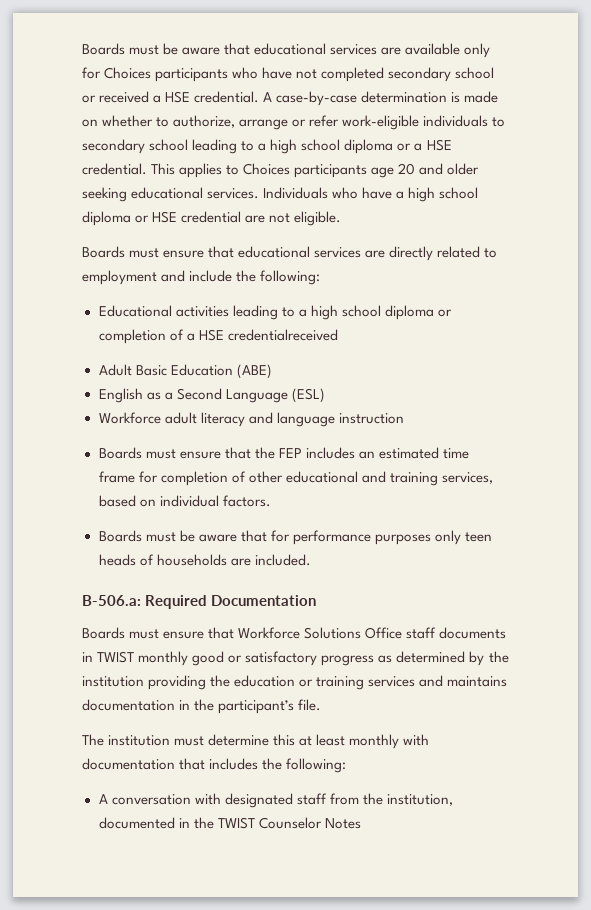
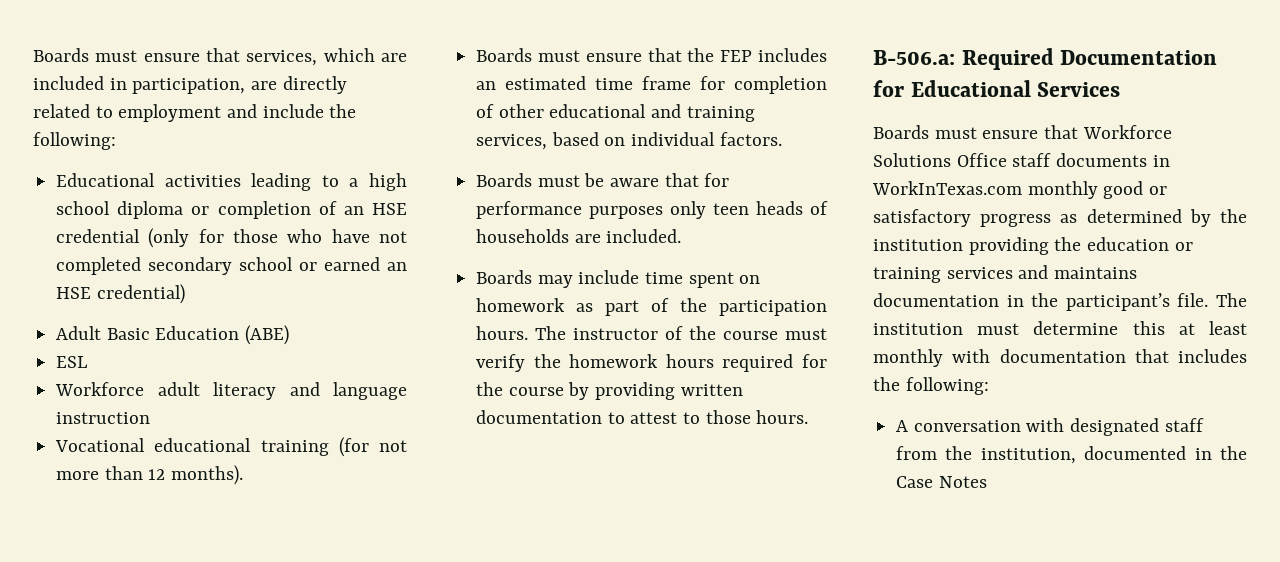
[82,43,491,58] [82,67,495,82] [82,91,499,106] [82,115,506,130] [82,139,452,154] [82,163,480,178] [82,187,479,202] [82,211,342,226] [82,246,362,258] Boards must be aware that educational services are available only for Choices participants who have not completed secondary school or received a HSE credential. A case-by-case determination is made on whether to authorize, arrange or refer work-eligible individuals to secondary school leading to a high school diploma or a HSE credential. This applies to Choices participants age 20 and older seeking educational services. Individuals who have a high school diploma or HSE credential are not eligible. // Boards must ensure that educational services -> [33,48,407,66] [33,76,246,94] Boards must ensure that services, which are included in participation,
[186,329,338,341] [98,364,272,379] [98,388,325,403] a HSE credentialreceived // Adult Basic Education (ABE) // English as a Second Language (ESL) -> [343,203,407,215] [56,228,407,248] [56,257,407,275] [56,284,185,304] [56,325,290,345] [56,356,88,368] an HSE credential (only for those who have not completed secondary school or earned an HSE credential) // Adult Basic Education (ABE) // ESL
(404, 418) none -> [55,437,407,457] [56,465,244,485] // Vocational educational training (for not more than 12 months).
(311, 560) none -> [476,270,761,288] [476,298,827,316] [476,326,827,340] [476,354,827,372] [476,382,743,400] [476,410,809,424] // Boards may include time spent on homework as part of the participation hours. The instructor of the course must verify the homework hours required for the course by providing written documentation to attest to those hours.
(316, 600) none -> [873,80,1121,97] for Educational Services
[97,651,135,663] TWIST -> [872,181,1022,195] WorkInTexas.com
(322, 705) // -> (1209, 300) none
[217,817,322,829] TWIST Counselor -> [896,476,934,488] Case

